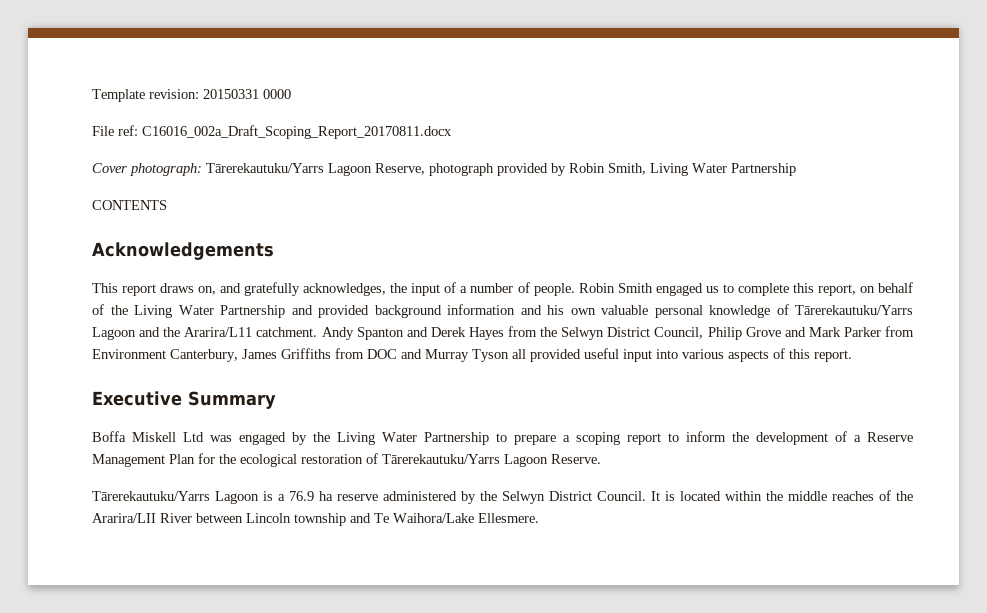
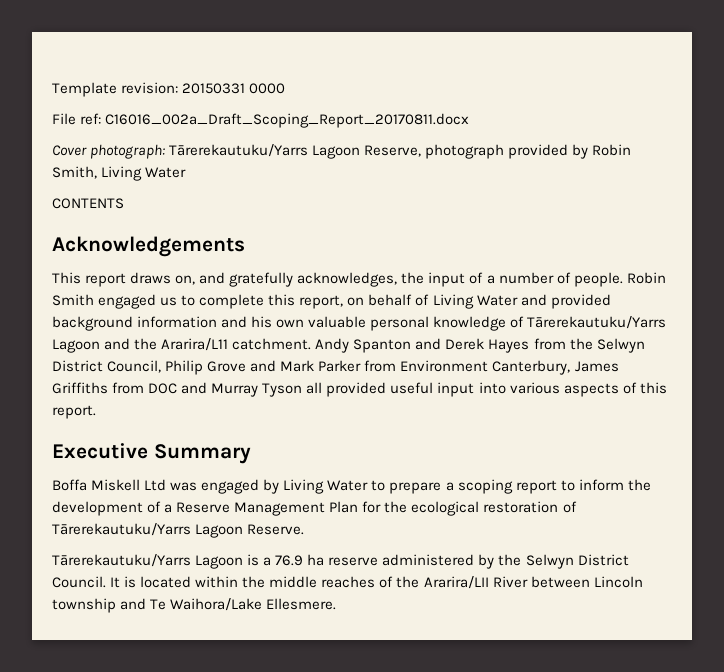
[731,163,796,176] Partnership -> (187, 172) none
[110,305,285,318] the Living Water Partnership -> [432,294,518,309] Living Water
[313,432,489,445] the Living Water Partnership -> [283,479,369,494] Living Water

